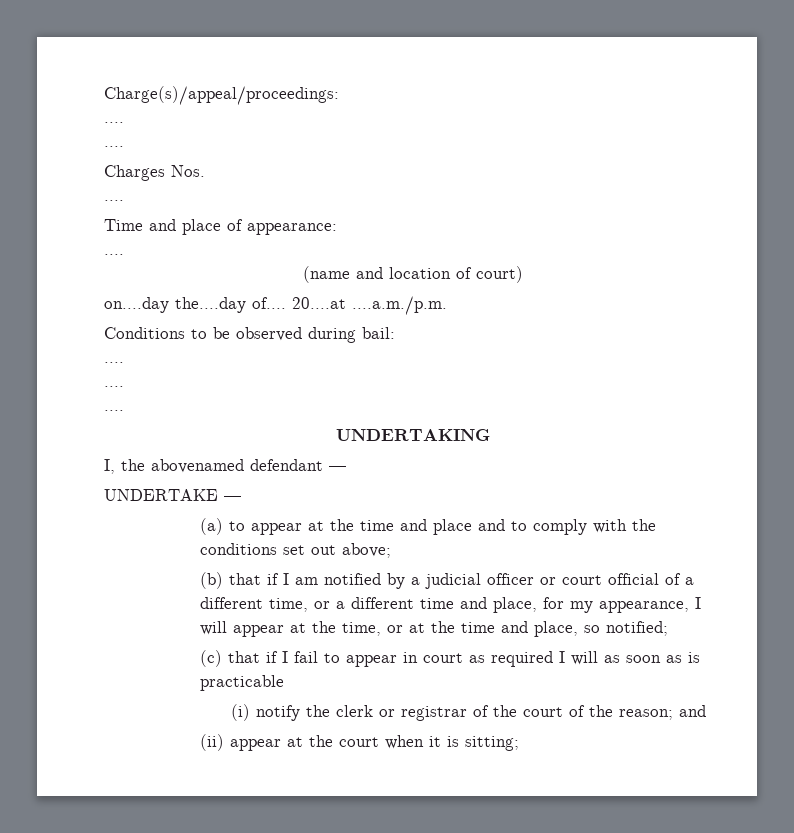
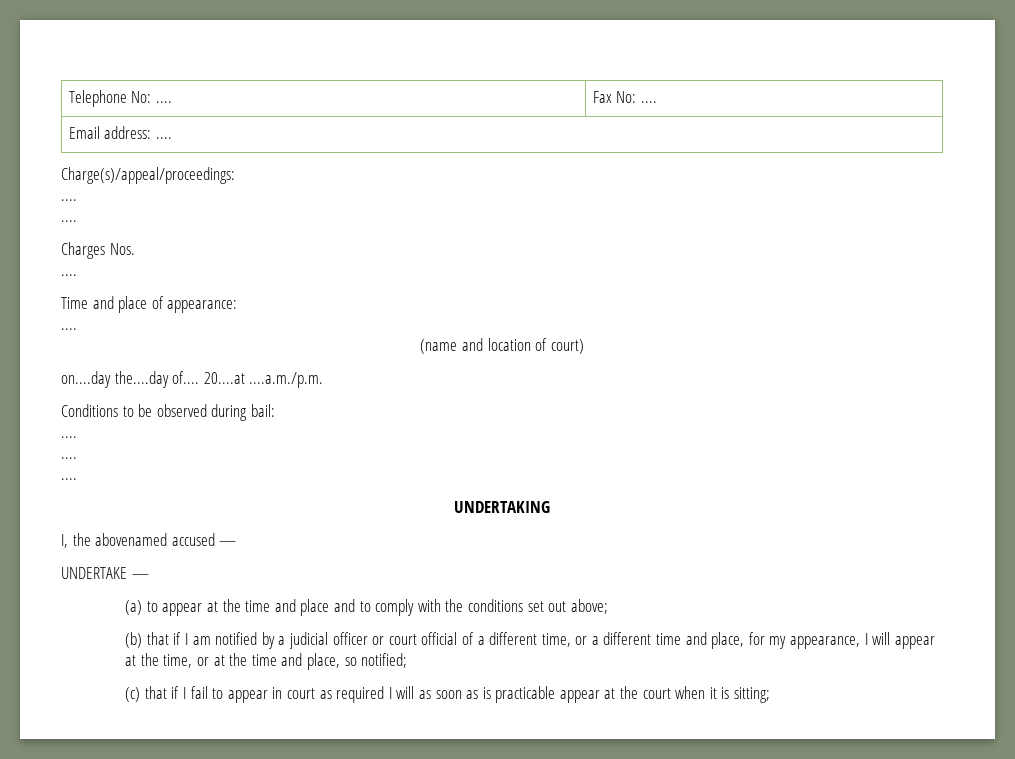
(104, 95) none -> [68,90,172,107] [592,91,657,103] [68,126,172,139] Telephone No: .... | Fax No: .... // Email address: .... //
[250,459,323,471] defendant -> [171,533,215,546] accused
[231,704,707,721] [199,734,224,751] // (i) notify the clerk or registrar of the court of the reason; and // (ii) -> (556, 694) none

